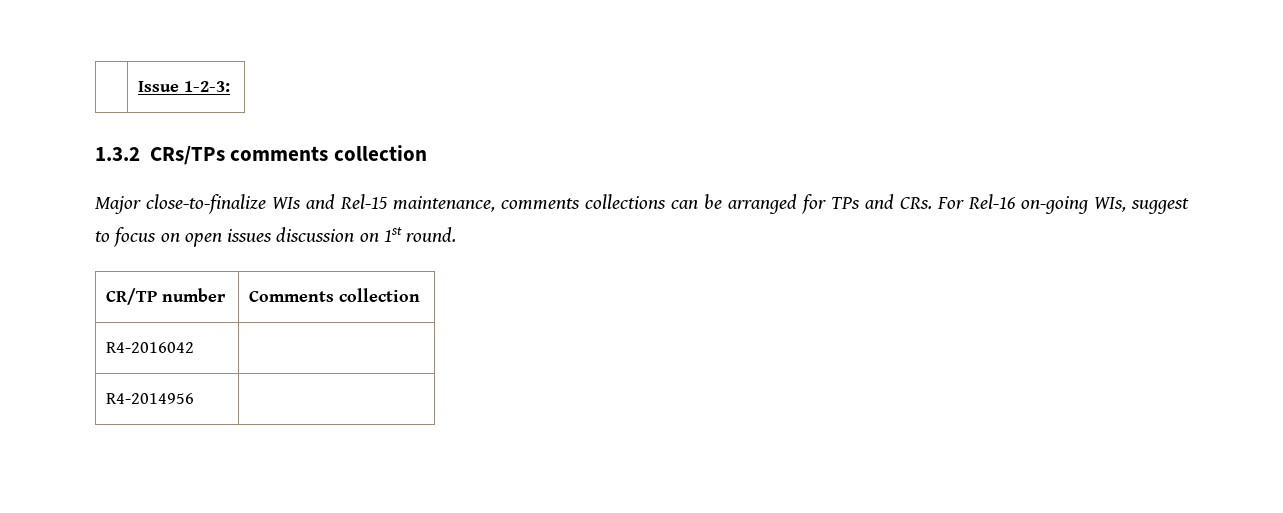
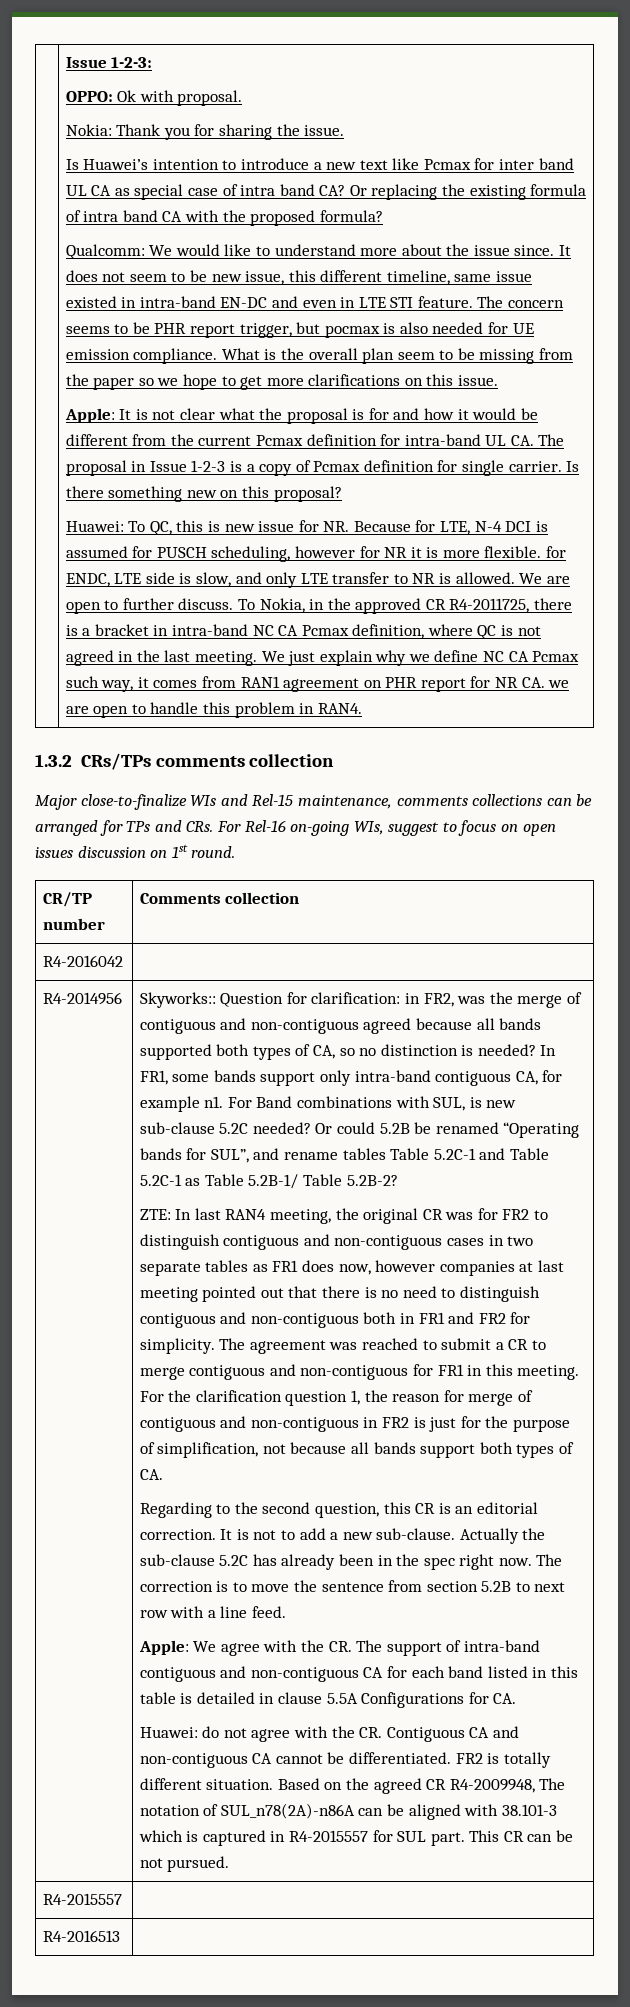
(231, 86) none -> [65,90,243,106] [65,124,345,140] [65,158,574,170] [65,184,587,200] [65,210,383,226] [65,244,572,259] [65,270,533,285] [65,296,565,308] [65,322,534,338] [65,348,574,364] [65,374,499,390] [64,408,538,424] [65,434,565,446] [65,460,580,476] [65,486,342,502] [65,520,548,535] [65,546,567,562] [65,572,570,588] [65,598,573,614] [65,624,541,639] [65,650,580,666] [65,676,570,692] [65,702,362,718] // OPPO: Ok with proposal. // Nokia: Thank you for sharing the issue. // Is Huawei’s intention to introduce a new text like Pcmax for inter band UL CA as special case of intra band CA? Or replacing the existing formula of intra band CA with the proposed formula? // Qualcomm: We would like to understand more about the issue since. It does not seem to be new issue, this different timeline, same issue existed in intra-band EN-DC and even in LTE STI feature. The concern seems to be PHR report trigger, but pocmax is also needed for UE emission compliance. What is the overall plan seem to be missing from the paper so we hope to get more clarifications on this issue. // Apple: It is not clear what the proposal is for and how it would be different from the current Pcmax definition for intra-band UL CA. The proposal in Issue 1-2-3 is a copy of Pcmax definition for single carrier. Is there something new on this proposal? // Huawei: To QC, this is new issue for NR. Because for LTE, N-4 DCI is assumed for PUSCH scheduling, however for NR it is more flexible. for ENDC, LTE side is slow, and only LTE transfer to NR is allowed. We are open to further discuss. To Nokia, in the approved CR R4-2011725, there is a bracket in intra-band NC CA Pcmax definition, where QC is not agreed in the last meeting. We just explain why we define NC CA Pcmax such way, it comes from RAN1 agreement on PHR report for NR CA. we are open to handle this problem in RAN4.
(195, 398) none -> [139,992,582,1008] [139,1018,542,1034] [139,1044,557,1060] [139,1070,563,1086] [139,1096,517,1112] [139,1122,580,1138] [139,1148,549,1163] [139,1174,398,1189] [139,1208,549,1224] [139,1234,534,1250] [139,1260,564,1276] [139,1286,540,1302] [139,1312,531,1328] [139,1338,546,1354] [139,1364,580,1380] [139,1390,533,1406] [139,1416,570,1432] [139,1442,574,1458] [139,1469,163,1480] [139,1502,538,1518] [139,1528,546,1544] [139,1554,563,1570] [139,1580,566,1592] [139,1606,286,1618] [138,1640,540,1656] [139,1666,578,1682] [139,1692,517,1708] [139,1726,519,1742] [139,1752,551,1768] [139,1778,566,1794] [139,1803,557,1820] [138,1830,574,1846] [139,1856,230,1872] [42,1893,122,1905] [42,1930,120,1942] | Skyworks:: Question for clarification: in FR2, was the merge of contiguous and non-contiguous agreed because all bands supported both types of CA, so no distinction is needed? In FR1, some bands support only intra-band contiguous CA, for example n1. For Band combinations with SUL, is new sub-clause 5.2C needed? Or could 5.2B be renamed “Operating bands for SUL”, and rename tables Table 5.2C-1 and Table 5.2C-1 as Table 5.2B-1/ Table 5.2B-2? // ZTE: In last RAN4 meeting, the original CR was for FR2 to distinguish contiguous and non-contiguous cases in two separate tables as FR1 does now, however companies at last meeting pointed out that there is no need to distinguish contiguous and non-contiguous both in FR1 and FR2 for simplicity. The agreement was reached to submit a CR to merge contiguous and non-contiguous for FR1 in this meeting. For the clarification question 1, the reason for merge of contiguous and non-contiguous in FR2 is just for the purpose of simplification, not because all bands support both types of CA. // Regarding to the second question, this CR is an editorial correction. It is not to add a new sub-clause. Actually the sub-clause 5.2C has already been in the spec right now. The correction is to move the sentence from section 5.2B to next row with a line feed. // Apple: We agree with the CR. The support of intra-band contiguous and non-contiguous CA for each band listed in this table is detailed in clause 5.5A Configurations for CA. // Huawei: do not agree with the CR. Contiguous CA and non-contiguous CA cannot be differentiated. FR2 is totally different situation. Based on the agreed CR R4-2009948, The notation of SUL_n78(2A)-n86A can be aligned with 38.101-3 which is captured in R4-2015557 for SUL part. This CR can be not pursued. // R4-2015557 | // R4-2016513

